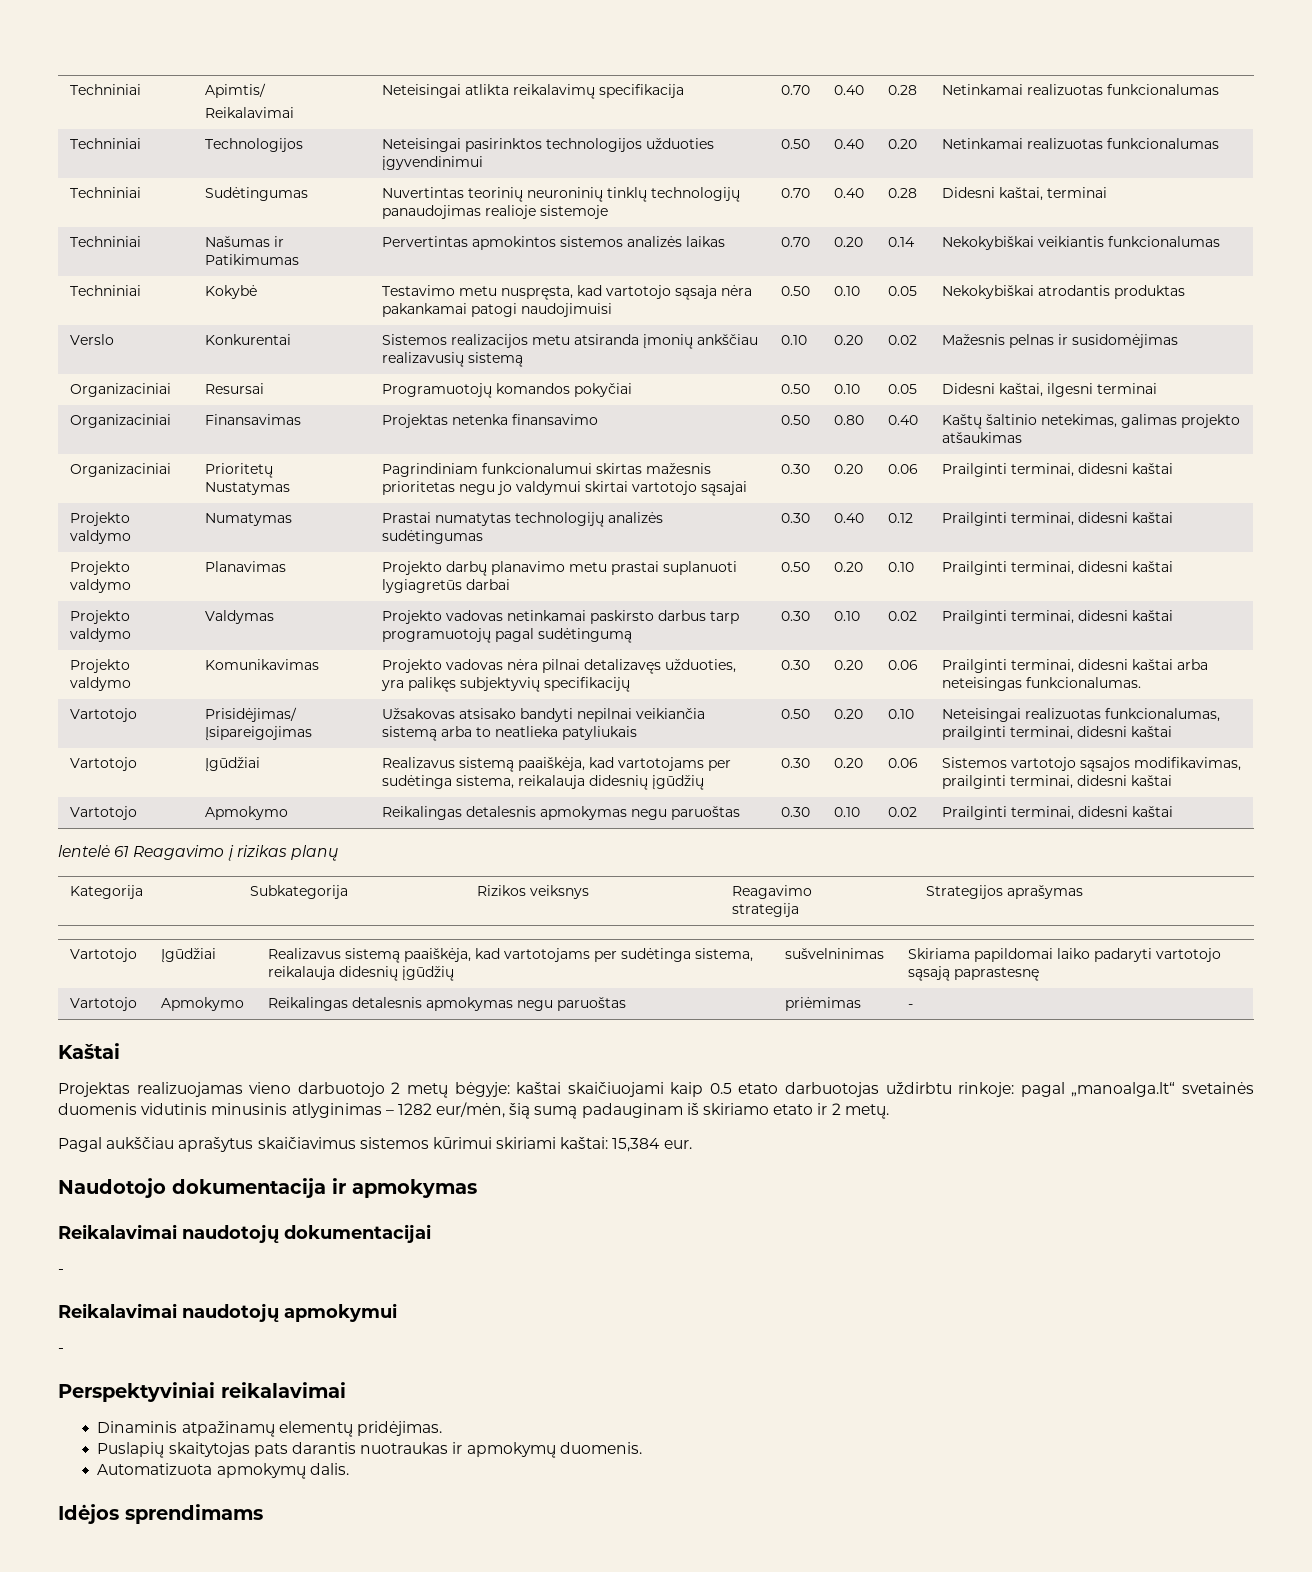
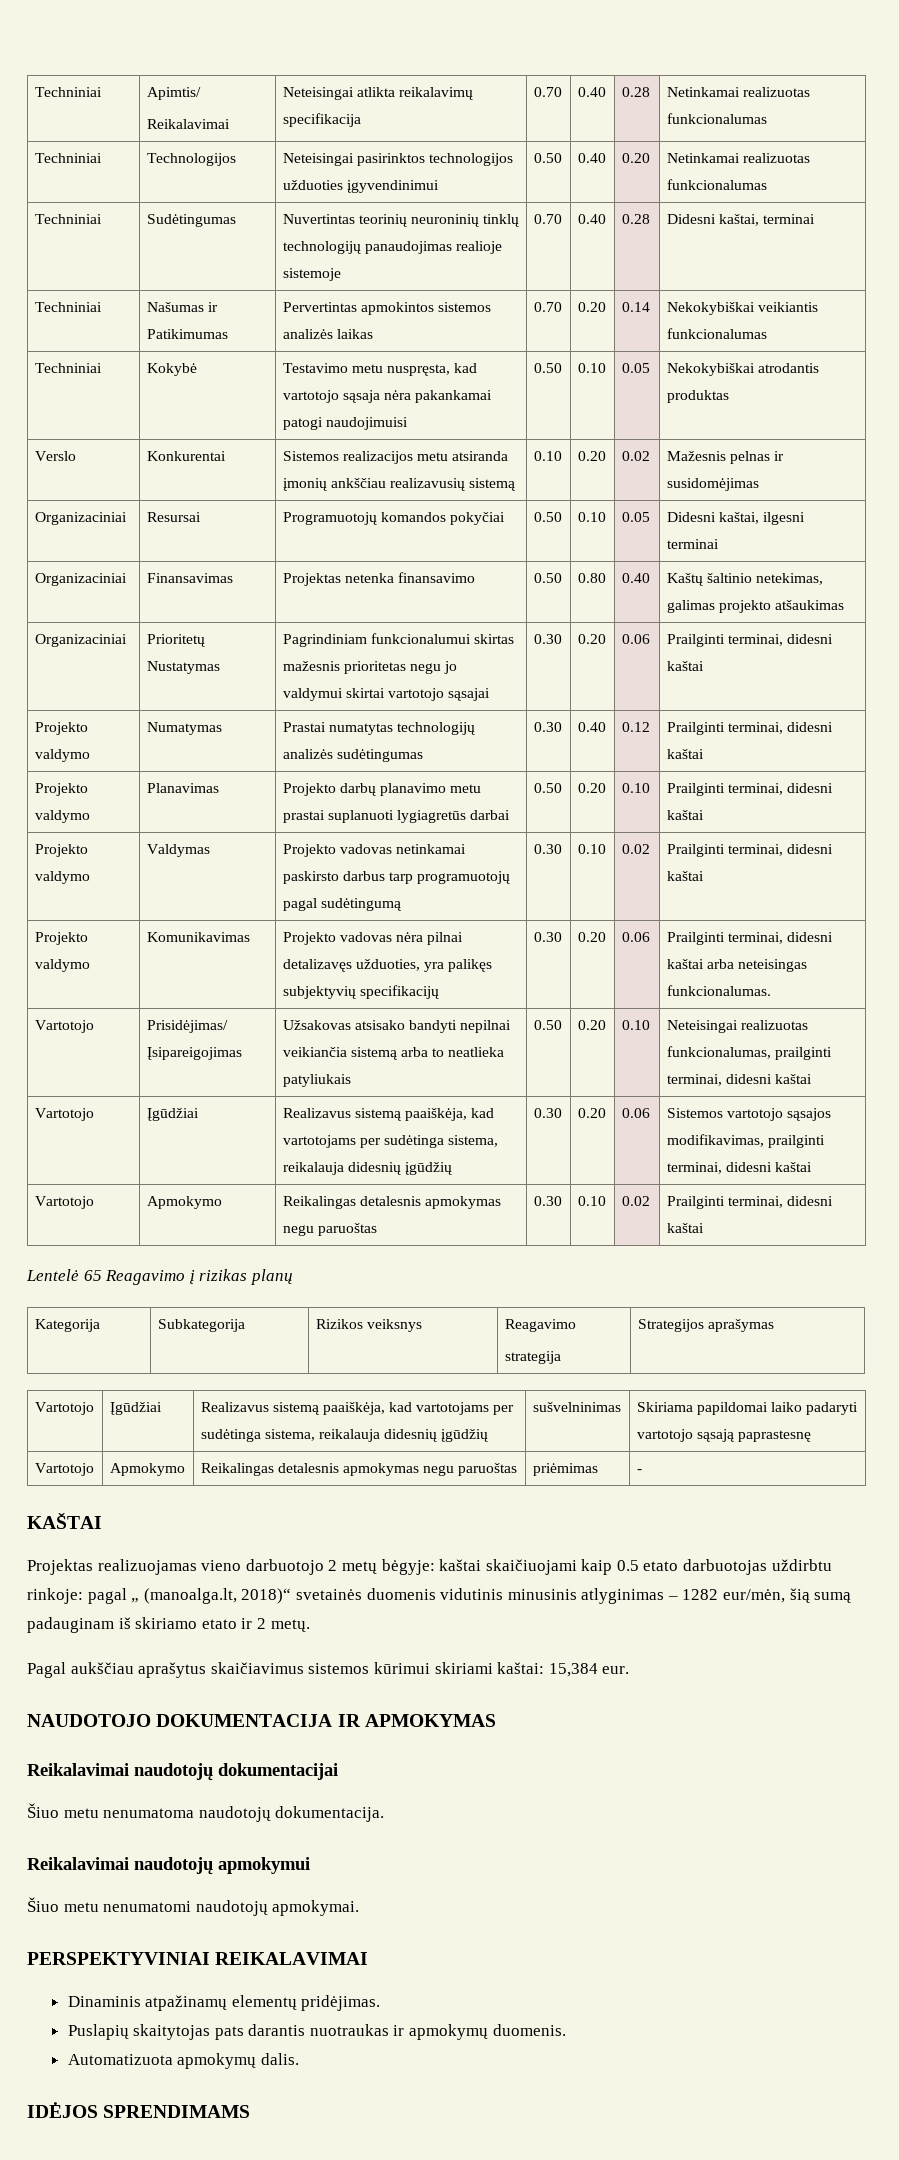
[58,845,130,857] lentelė 61 -> [26,1269,102,1281] Lentelė 65
[58,1043,120,1059] Kaštai -> [27,1513,102,1529] KAŠTAI
[1071,1082,1176,1097] „manoalga.lt“ -> [131,1588,292,1604] „ (manoalga.lt, 2018)“
[58,1178,477,1198] Naudotojo dokumentacija ir apmokymas -> [27,1714,496,1727] NAUDOTOJO DOKUMENTACIJA IR APMOKYMAS
[58,1269,64,1274] [58,1303,397,1322] [58,1348,64,1353] [58,1382,346,1402] - // Reikalavimai naudotojų apmokymui // - // Perspektyviniai reikalavimai -> [27,1803,385,1822] [27,1857,310,1875] [27,1897,360,1916] [27,1952,369,1965] Šiuo metu nenumatoma naudotojų dokumentacija. // Reikalavimai naudotojų apmokymui // Šiuo metu nenumatomi naudotojų apmokymai. // PERSPEKTYVINIAI REIKALAVIMAI
[58,1504,263,1524] Idėjos sprendimams -> [27,2102,251,2118] IDĖJOS SPRENDIMAMS

